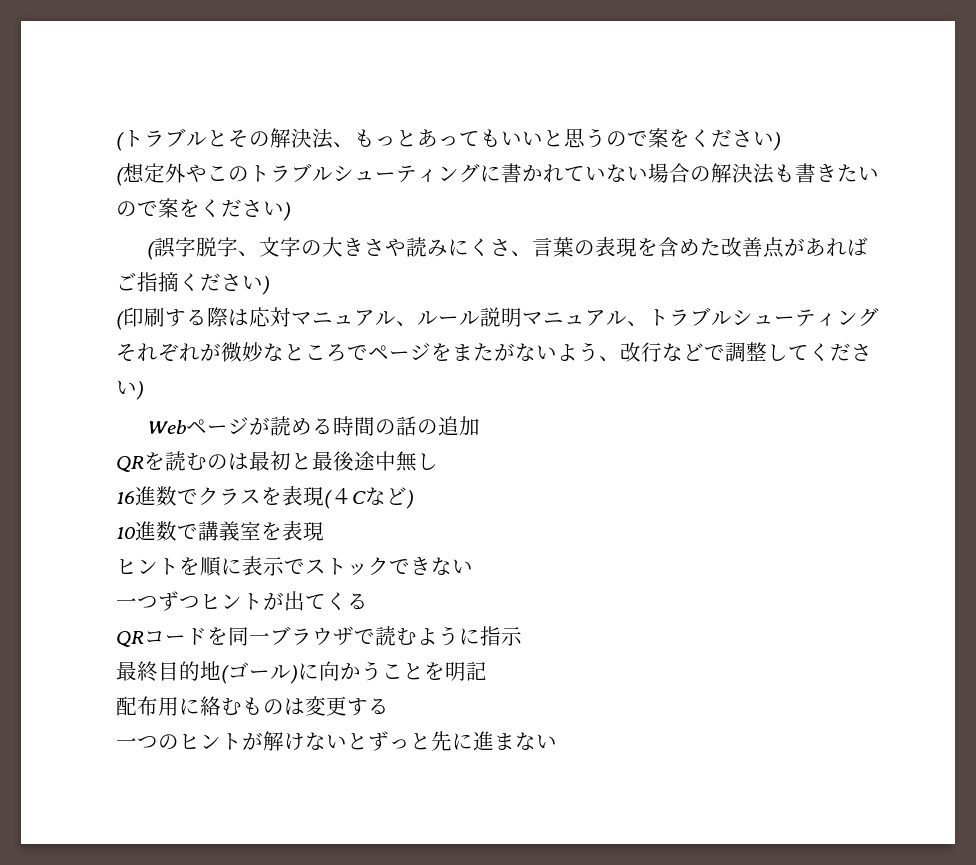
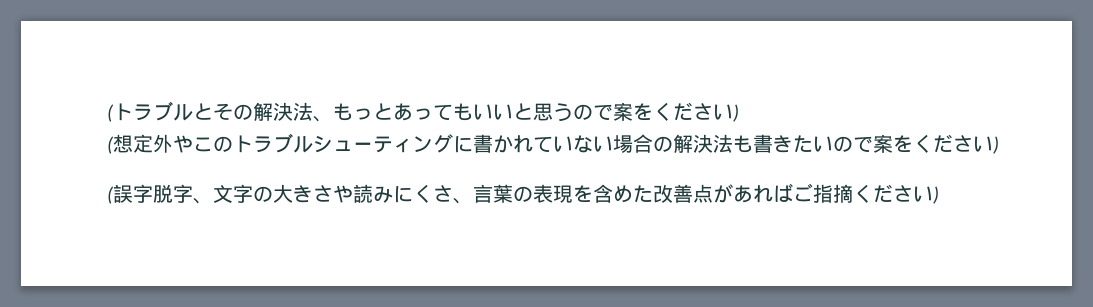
[116,307,879,330] [116,342,872,362] [116,380,144,400] [147,416,481,436] [116,451,438,472] [116,486,414,509] [116,521,324,541] [116,556,473,577] [116,591,368,611] [116,626,522,647] [116,661,487,684] [116,696,389,716] [116,731,557,751] // (印刷する際は応対マニュアル、ルール説明マニュアル、トラブルシューティングそれぞれが微妙なところでページをまたがないよう、改行などで調整してください) // Webページが読める時間の話の追加 // QRを読むのは最初と最後途中無し // 16進数でクラスを表現(４Cなど) // 10進数で講義室を表現 // ヒントを順に表示でストックできない // 一つずつヒントが出てくる // QRコードを同一ブラウザで読むように指示 // 最終目的地(ゴール)に向かうことを明記 // 配布用に絡むものは変更する // 一つのヒントが解けないとずっと先に進まない -> (939, 195) none

